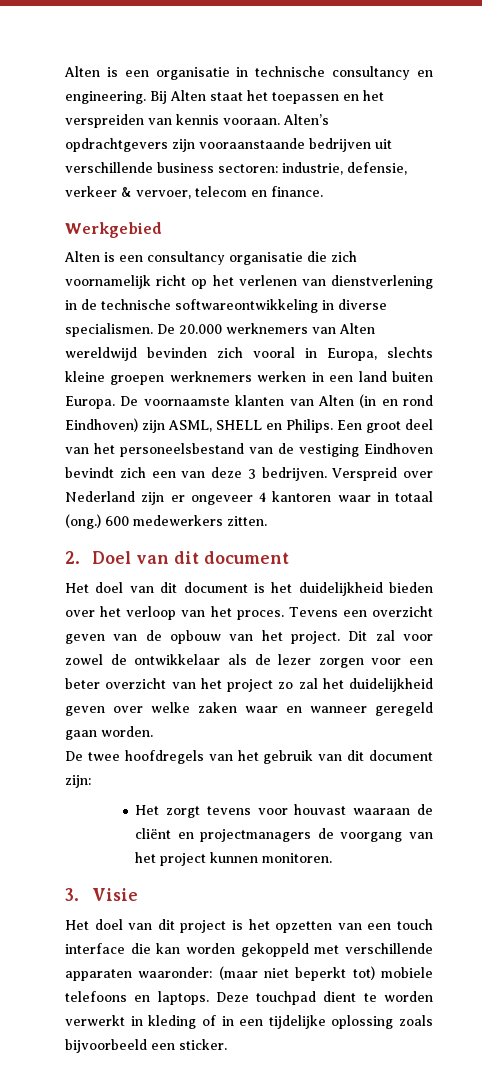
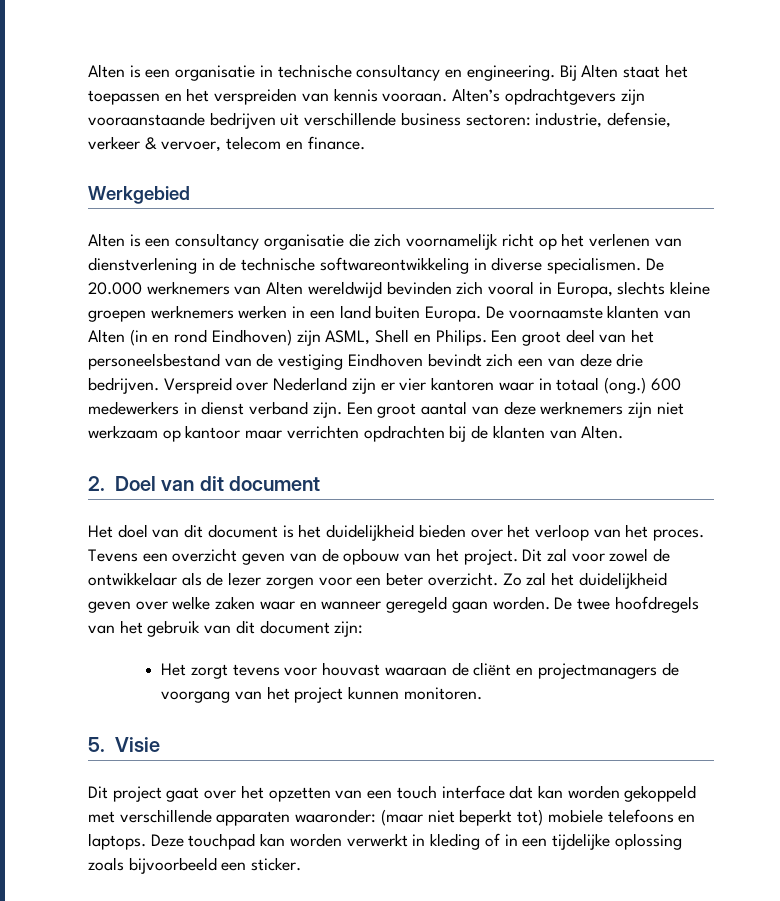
[216,420,262,430] SHELL -> [375,329,410,343] Shell
[247,469,256,479] 3 -> [616,353,644,367] drie
[190,492,266,505] ongeveer 4 -> [399,378,427,391] vier
[227,516,267,526] zitten. -> [183,401,684,418] [88,425,624,442] in dienst verband zijn. Een groot aantal van deze werknemers zijn niet werkzaam op kantoor maar verrichten opdrachten bij de klanten van Alten.
[105,678,294,692] overzicht van het project zo -> [427,572,522,586] overzicht. Zo
(153, 731) // -> (550, 603) none
[65,888,79,901] 3. -> [88,737,105,752] 5.
[65,919,243,933] Het doel van dit project is -> [88,786,237,802] Dit project gaat over
[130,943,151,954] die -> [509,785,534,799] dat
[323,991,377,1002] dient te -> [260,833,286,847] kan

